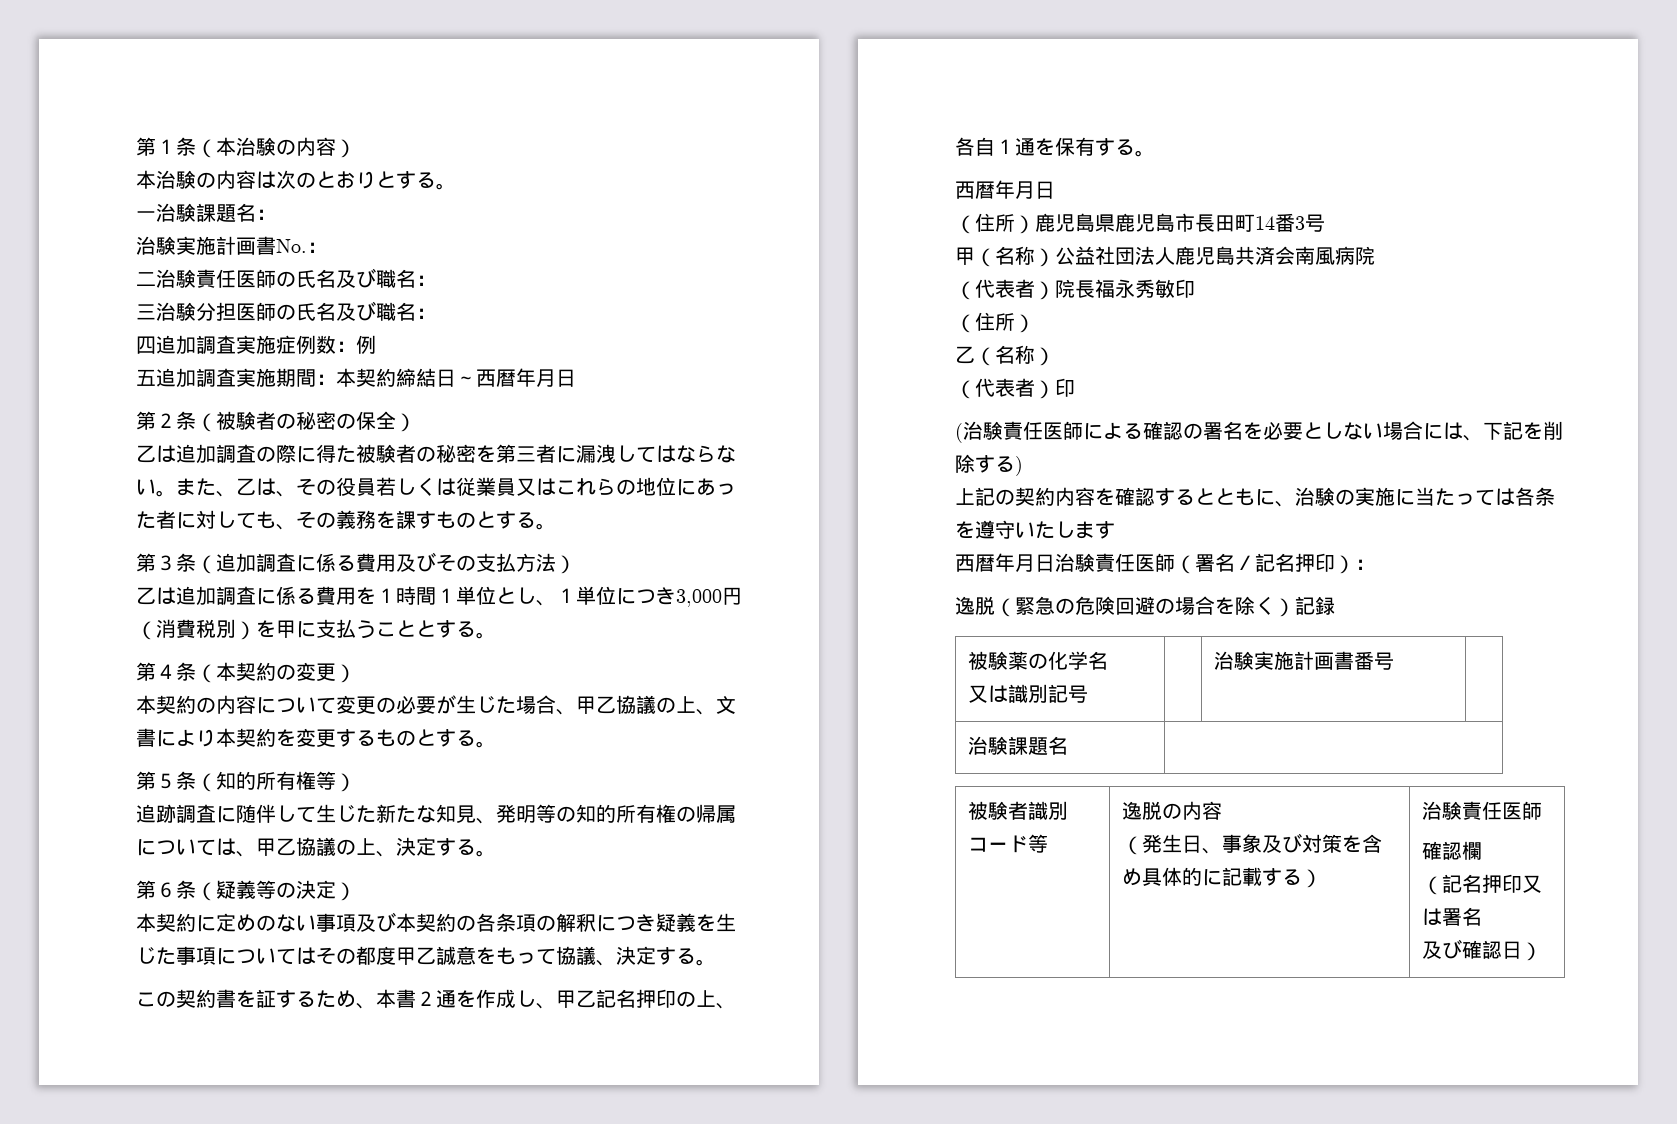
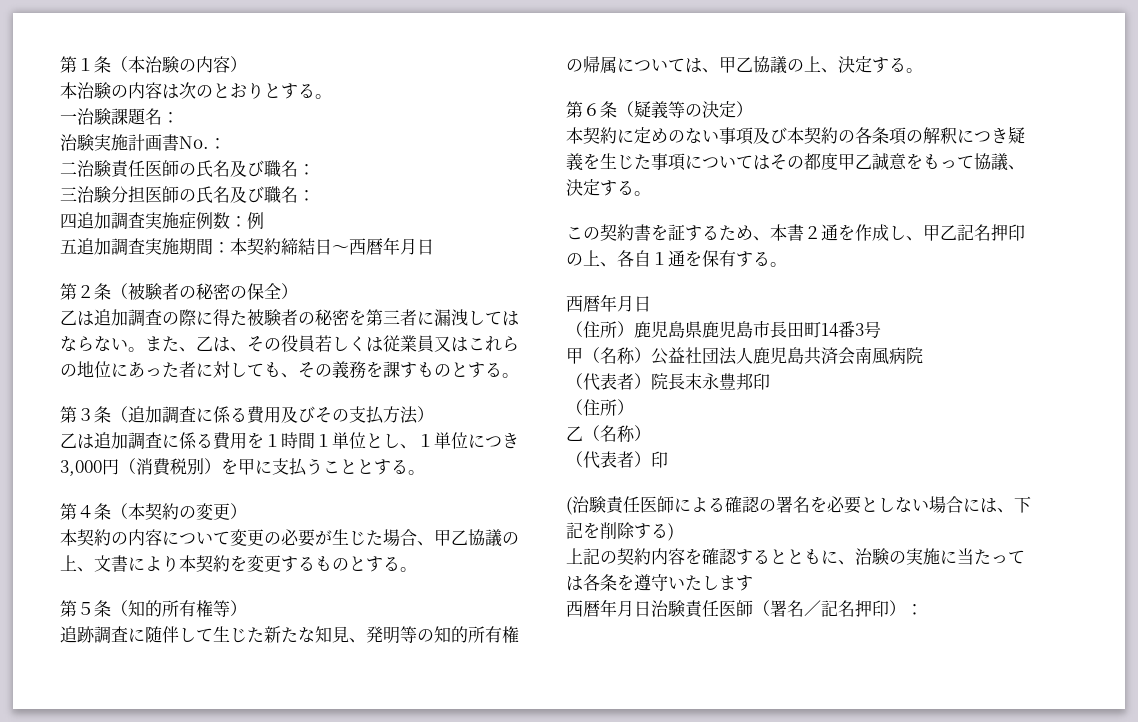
[1095,279,1175,298] 福永秀敏 -> [685,373,753,390] 末永豊邦
[955,596,1335,617] [968,651,1109,670] [968,684,1089,703] [1214,651,1395,670] [968,736,1069,755] [968,801,1069,820] [968,834,1049,853] [1122,801,1223,820] [1122,833,1383,855] [1122,867,1323,888] [1422,801,1543,820] [1422,841,1483,860] [1422,874,1543,895] [1422,907,1483,926] [1422,939,1543,961] // 逸脱（緊急の危険回避の場合を除く）記録 // 被験薬の化学名 // 又は識別記号 | | 治験実施計画書番号 | // 治験課題名 | // 被験者識別コード等 | 逸脱の内容 // （発生日、事象及び対策を含め具体的に記載する） | 治験責任医師 // 確認欄 // （記名押印又は署名 // 及び確認日） -> (923, 609) none

